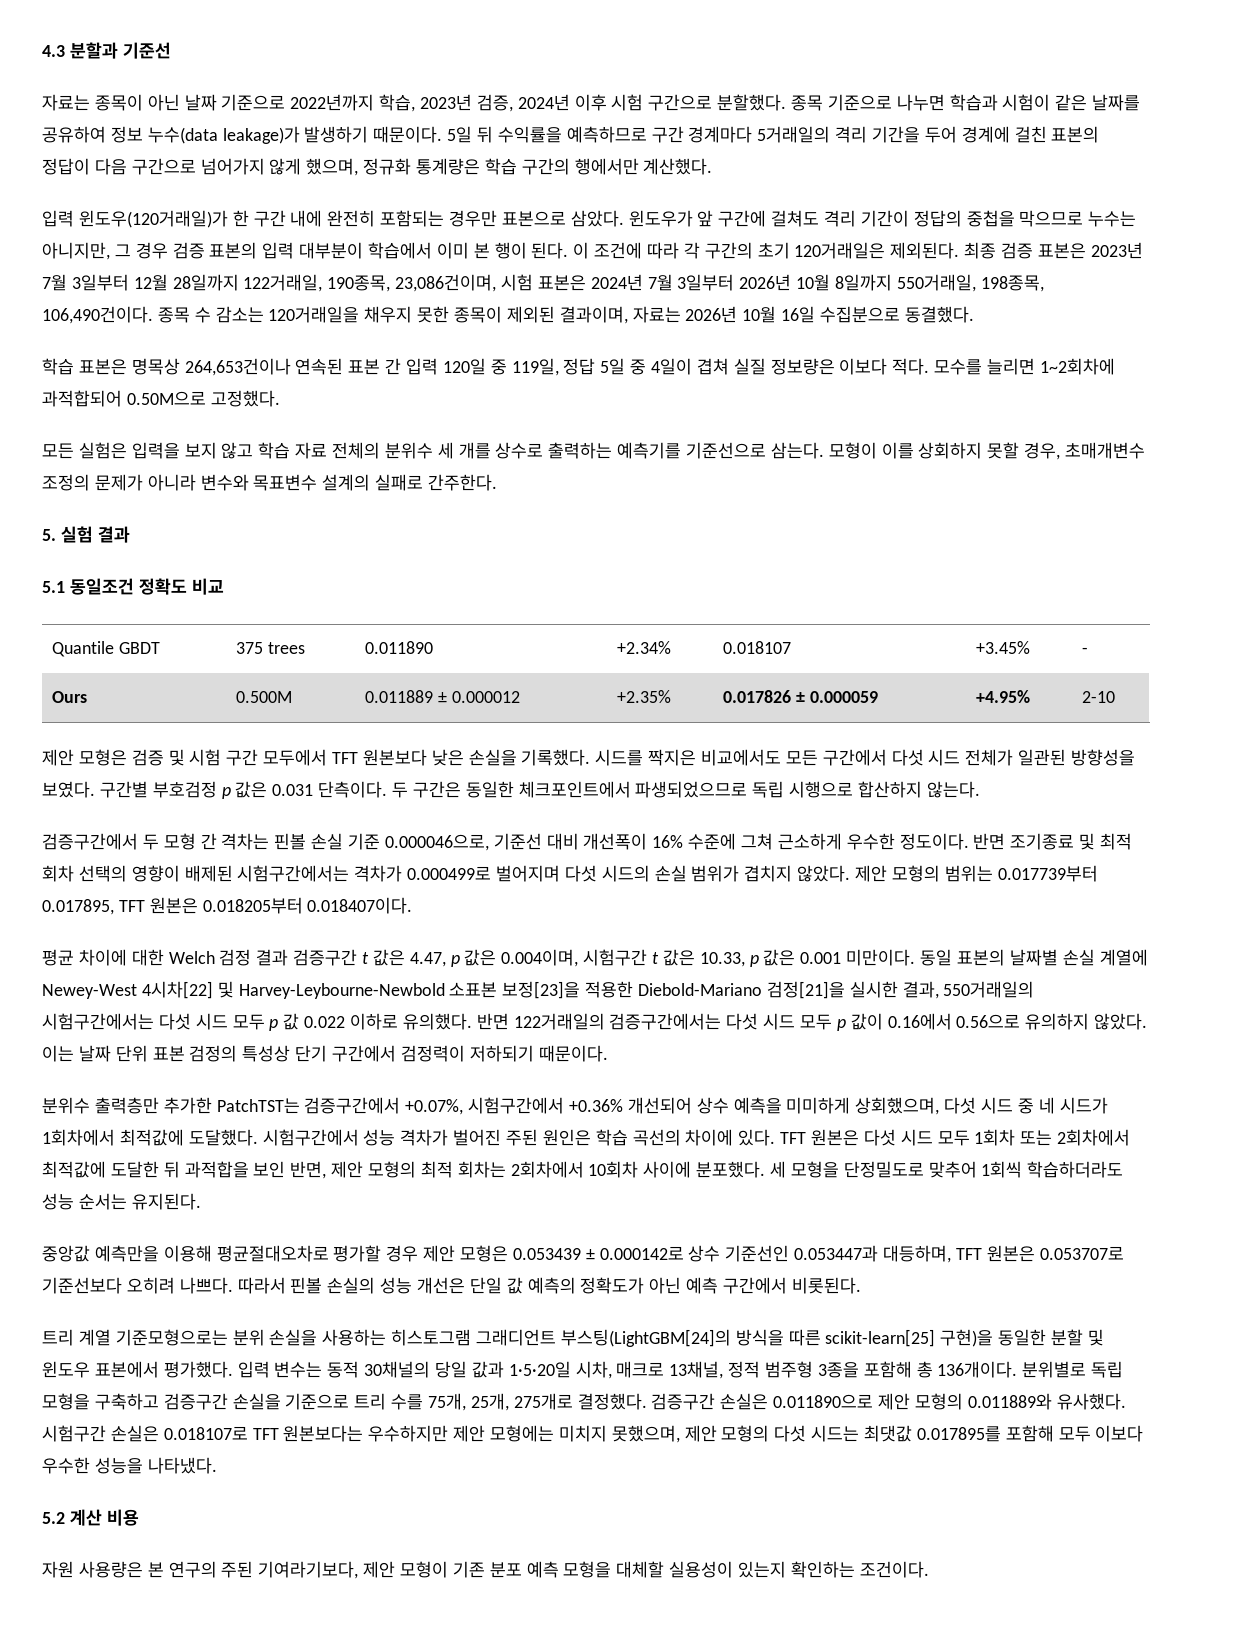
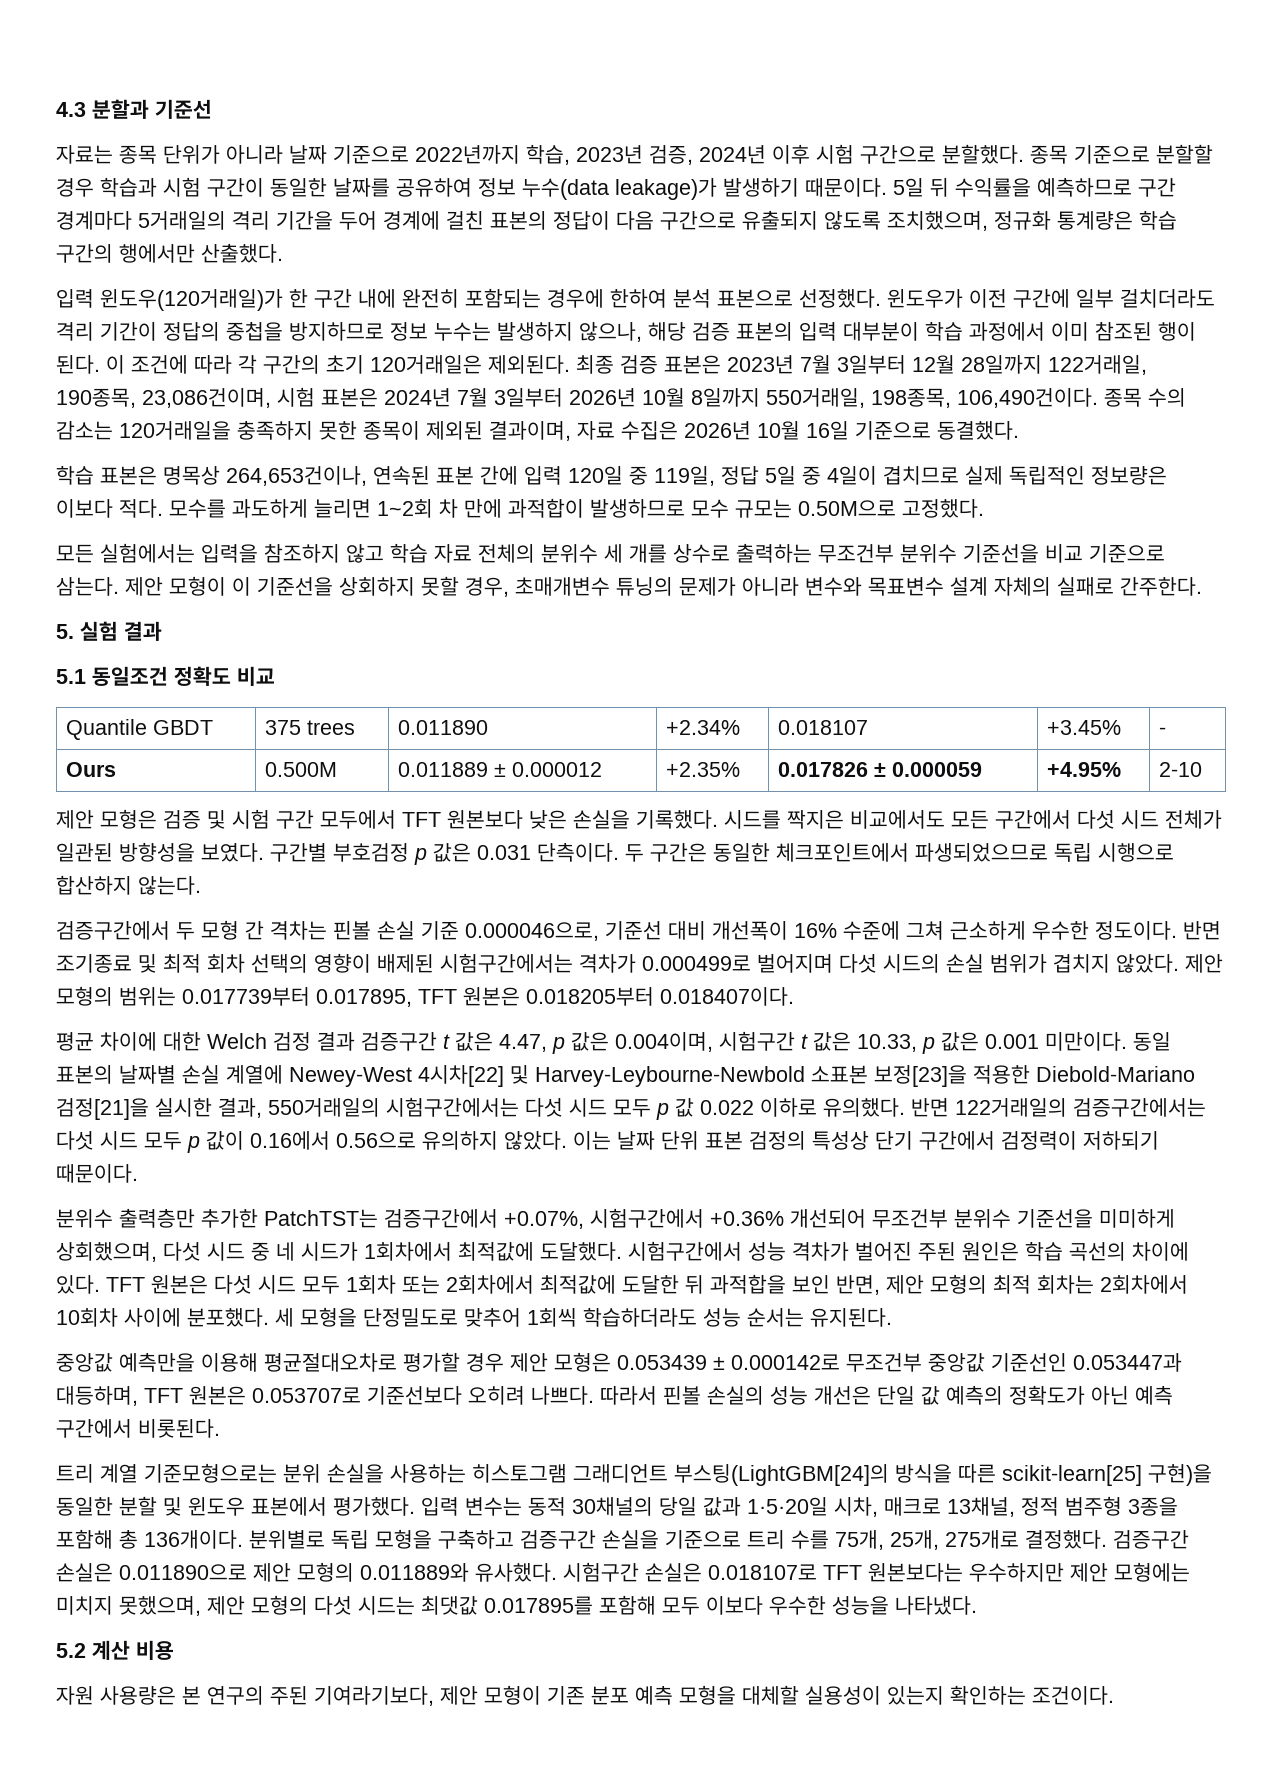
[94,94,180,111] 종목이 아닌 -> [119,145,283,164] 종목 단위가 아니라
[896,94,1088,111] 나누면 학습과 시험이 같은 -> [1156,144,1213,164] [56,177,327,197] 분할할 경우 학습과 시험 구간이 동일한
[200,158,359,176] 넘어가지 않게 했으며, -> [742,210,988,231] 유출되지 않도록 조치했으며,
[643,158,713,175] 계산했다. -> [201,243,283,263] 산출했다.
[449,210,1137,227] [42,242,490,260] 경우만 표본으로 삼았다. 윈도우가 앞 구간에 걸쳐도 격리 기간이 정답의 중첩을 막으므로 누수는 아니지만, 그 경우 검증 표본의 입력 대부분이 학습에서 이미 본 -> [547,289,1215,308] [56,321,1152,342] 경우에 한하여 분석 표본으로 선정했다. 윈도우가 이전 구간에 일부 걸치더라도 격리 기간이 정답의 중첩을 방지하므로 정보 누수는 발생하지 않으나, 해당 검증 표본의 입력 대부분이 학습 과정에서 이미 참조된
[194,307,211,323] 수 -> [1148,388,1186,407] 수의
[364,306,413,323] 채우지 -> [237,421,313,440] 충족하지
[632,306,681,323] 자료는 -> [577,421,678,440] 자료 수집은
[820,306,901,323] 수집분으로 -> [855,421,931,440] 기준으로
[184,358,291,376] 264,653건이나 -> [226,466,367,486] 264,653건이나,
[385,358,402,375] 간 -> [480,466,518,485] 간에
[696,358,766,375] 겹쳐 실질 -> [883,466,1085,485] 겹치므로 실제 독립적인
[987,358,1115,375] [42,390,122,407] 늘리면 1~2회차에 과적합되어 -> [232,498,792,518] 과도하게 늘리면 1~2회 차 만에 과적합이 발생하므로 모수 규모는
[78,442,217,459] 실험은 입력을 보지 -> [100,543,340,563] 실험에서는 입력을 참조하지
[617,442,914,459] 예측기를 기준선으로 삼는다. 모형이 이를 -> [818,544,1165,563] [56,576,333,596] 무조건부 분위수 기준선을 비교 기준으로 삼는다. 제안 모형이 이 기준선을
[42,474,90,491] 조정의 -> [616,577,673,596] 튜닝의
[322,474,371,491] 설계의 -> [950,577,1051,596] 설계 자체의
[696,1097,782,1114] 상수 예측을 -> [872,1209,1093,1228] 무조건부 분위수 기준선을
[688,1245,721,1262] 상수 -> [846,1353,985,1372] 무조건부 중앙값

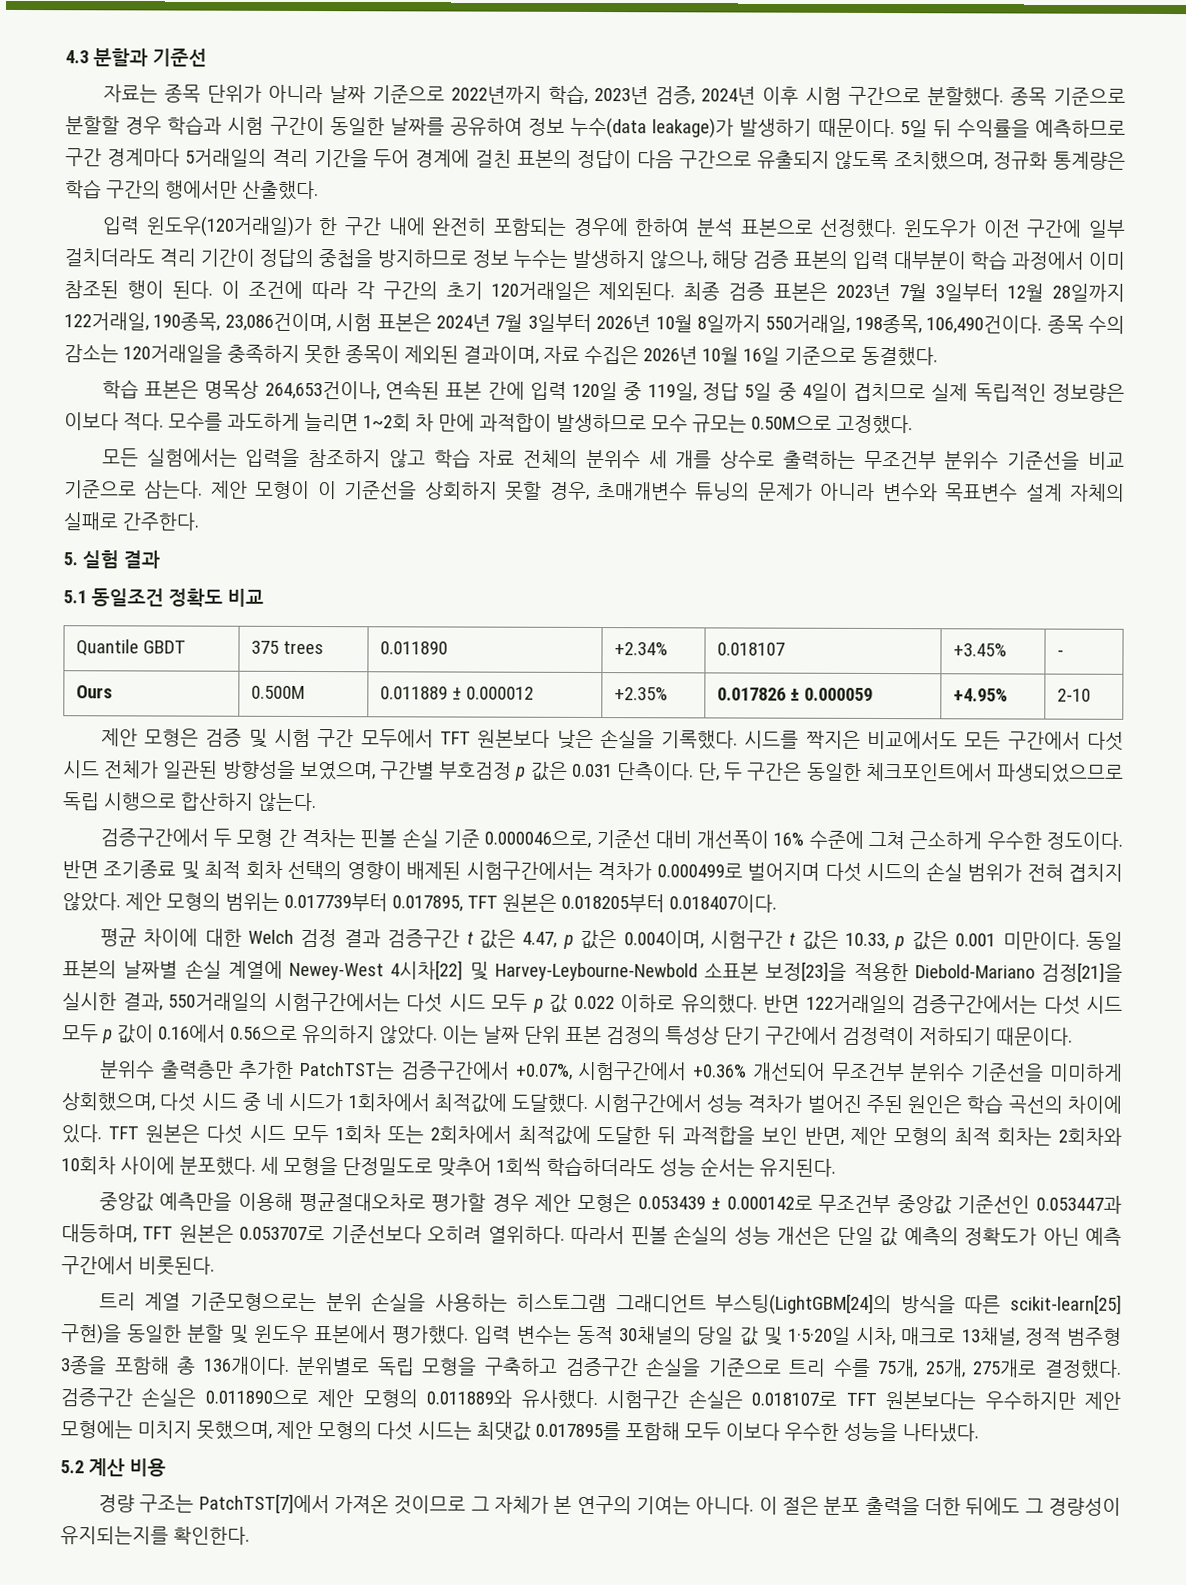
[201,843,264,862] 보였다. -> [299,760,376,781] 보였으며,
(619, 852) none -> [698,762,721,781] 단,
(1047, 963) none -> [1026,863,1064,882] 전혀
[1100,1275,1188,1294] 2회차에서 -> [1057,1127,1122,1146] 2회차와
[531,1386,594,1405] 나쁘다. -> [487,1225,565,1244] 열위하다.
[703,1497,741,1516] 값과 -> [739,1326,783,1346] 값 및
[56,1685,1114,1706] 자원 사용량은 본 연구의 주된 기여라기보다, 제안 모형이 기존 분포 예측 모형을 대체할 실용성이 있는지 확인하는 조건이다. -> [97,1493,1121,1516] [60,1526,250,1545] 경량 구조는 PatchTST[7]에서 가져온 것이므로 그 자체가 본 연구의 기여는 아니다. 이 절은 분포 출력을 더한 뒤에도 그 경량성이 유지되는지를 확인한다.

